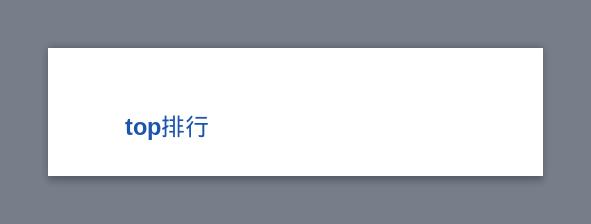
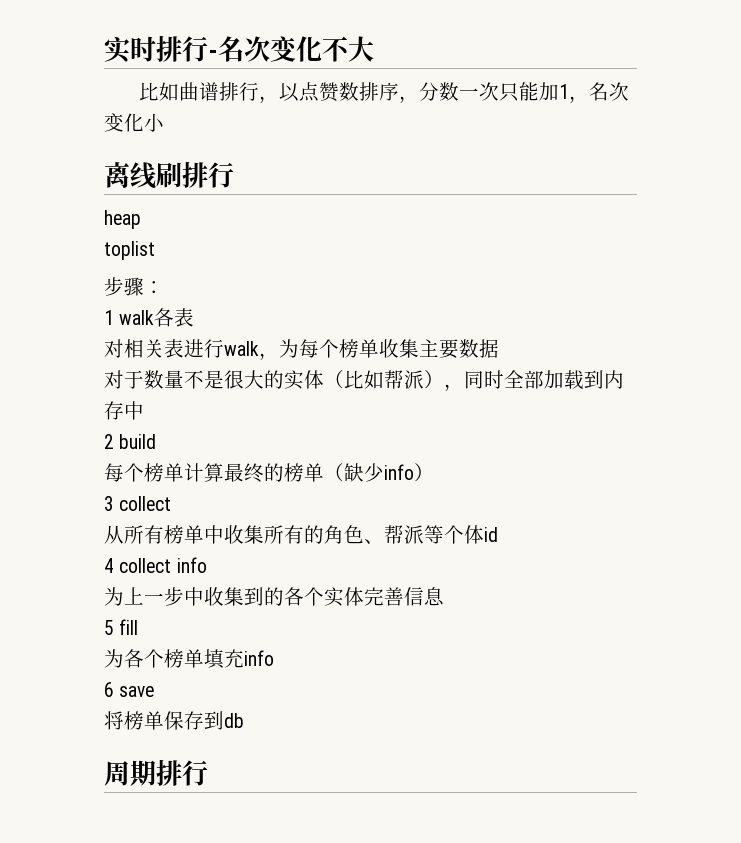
[125,119,161,140] top -> [104,35,374,63] [139,82,630,103] [104,113,164,132] [104,161,234,189] [104,210,141,229] [104,241,155,260] [104,277,164,296] [104,308,195,327] [104,339,499,360] [104,370,624,391] [104,401,144,420] [104,434,157,449] [104,463,434,483] [104,496,172,511] [104,525,498,544] [104,557,207,573] [104,587,444,607] [104,619,139,635] [104,649,274,669] [104,682,155,697] [104,711,244,730] [104,760,156,786] 实时排行-名次变化不大 // 比如曲谱排行，以点赞数排序，分数一次只能加1，名次变化小 // 离线刷排行 // heap // toplist // 步骤： // 1 walk各表 // 对相关表进行walk，为每个榜单收集主要数据 // 对于数量不是很大的实体（比如帮派），同时全部加载到内存中 // 2 build // 每个榜单计算最终的榜单（缺少info） // 3 collect // 从所有榜单中收集所有的角色、帮派等个体id // 4 collect info // 为上一步中收集到的各个实体完善信息 // 5 fill // 为各个榜单填充info // 6 save // 将榜单保存到db // 周期

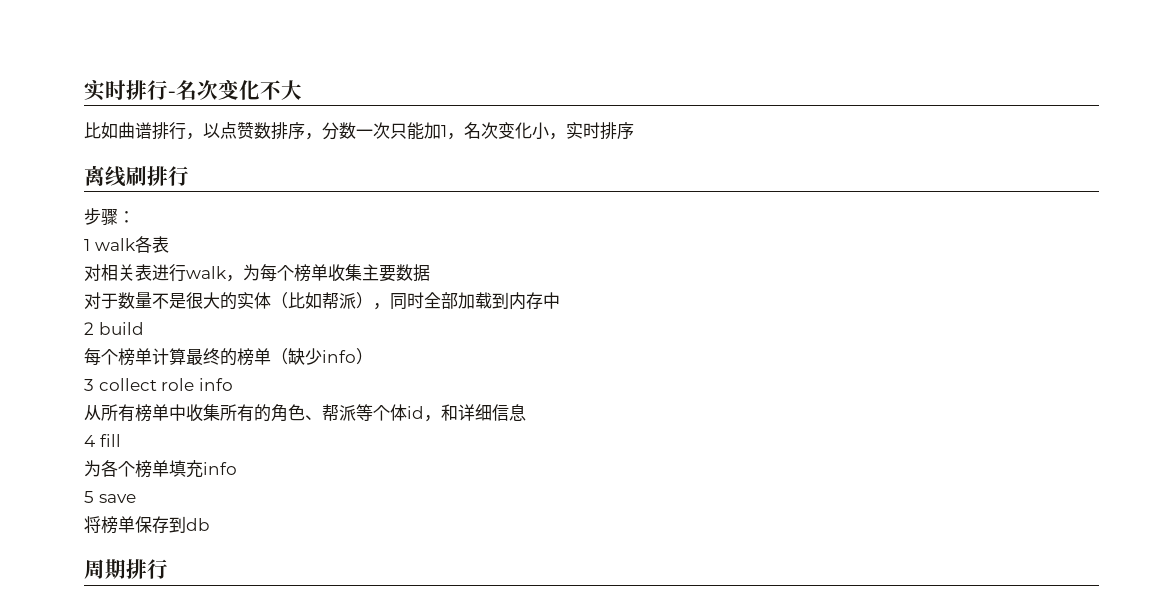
(164, 122) none -> [549,122,634,140] ，实时排序
[104,210,141,229] [104,241,155,260] // heap // toplist -> (189, 176) none
(172, 503) none -> [161,378,233,391] role info
[104,557,207,573] [104,587,404,607] // 4 collect info // 为上一步中收集到的各个实体完善 -> [424,404,492,422] ，和详细
[104,620,114,635] 5 -> [84,435,95,447] 4
[104,682,114,697] 6 -> [84,491,94,503] 5

